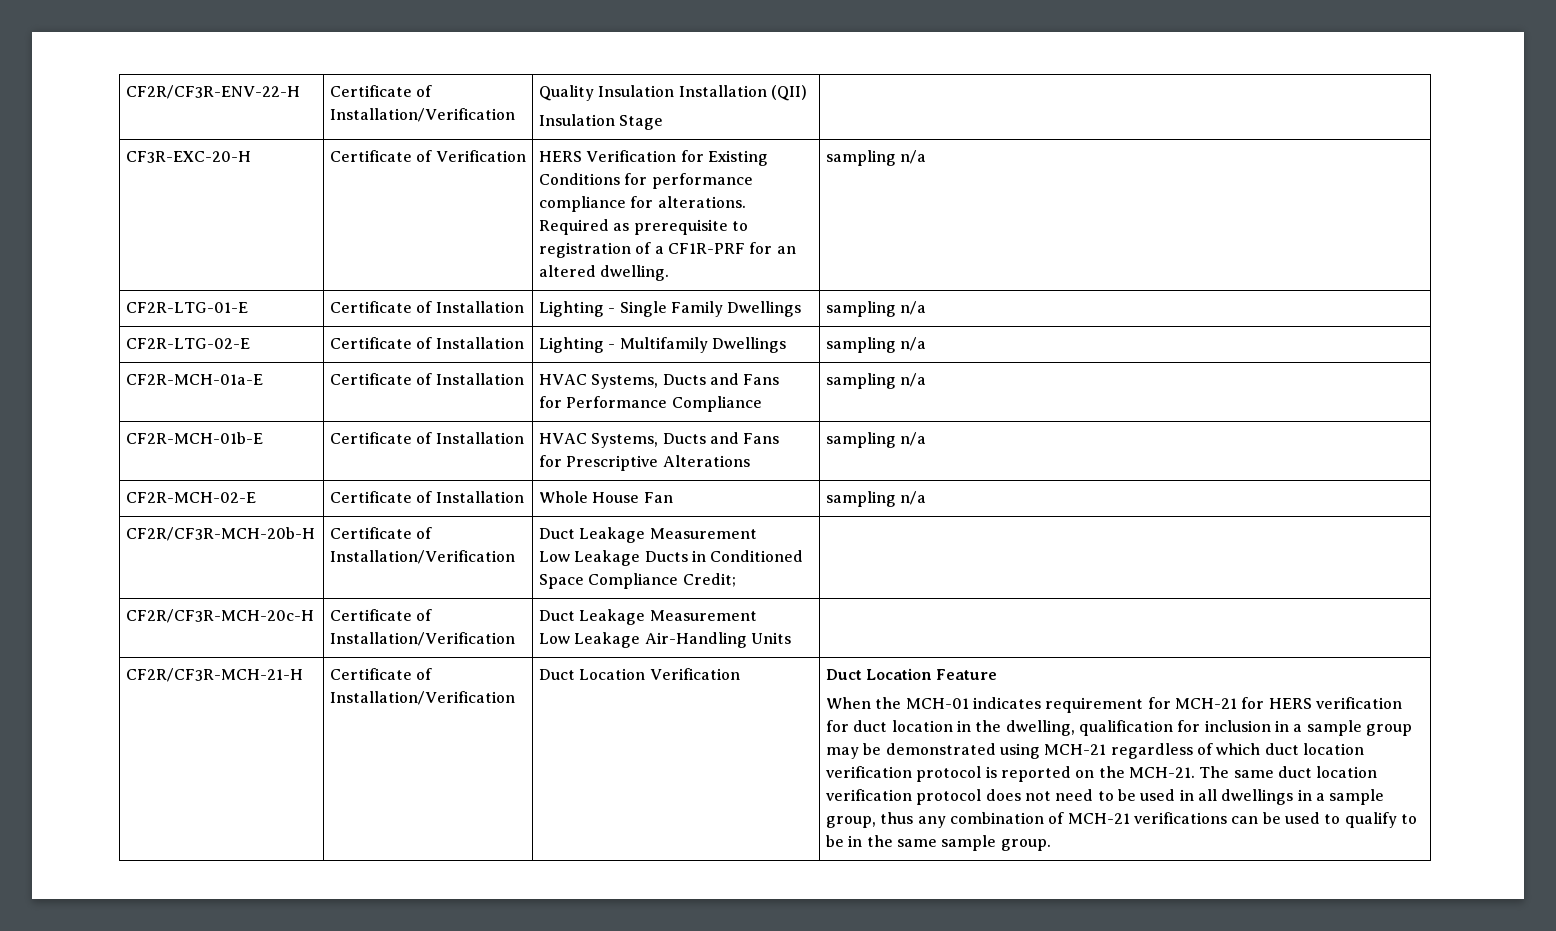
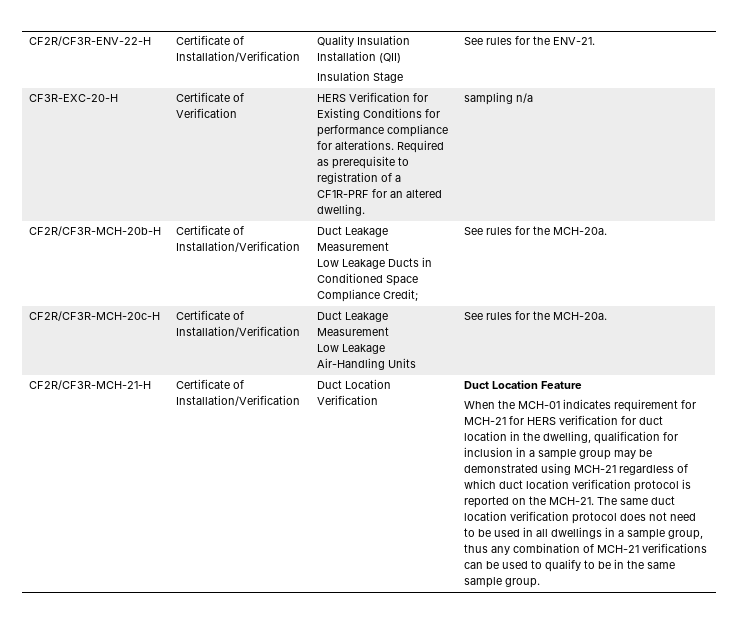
(664, 122) none -> [464,36,596,45] See rules for the ENV-21.
[126,302,249,313] [330,301,524,313] [539,301,802,317] [826,301,927,317] [126,338,251,349] [330,337,524,349] [539,337,786,353] [826,337,927,353] [126,374,264,385] [330,373,524,385] [539,373,780,389] [539,396,762,412] [826,373,927,389] [126,432,264,444] [330,432,524,444] [539,432,780,448] [539,455,750,471] [826,432,927,448] [126,492,257,503] [330,491,524,503] [539,491,673,503] [826,491,927,507] // CF2R-LTG-01-E | Certificate of Installation | Lighting - Single Family Dwellings | sampling n/a // CF2R-LTG-02-E | Certificate of Installation | Lighting - Multifamily Dwellings | sampling n/a // CF2R-MCH-01a-E | Certificate of Installation | HVAC Systems, Ducts and Fans // for Performance Compliance | sampling n/a // CF2R-MCH-01b-E | Certificate of Installation | HVAC Systems, Ducts and Fans // for Prescriptive Alterations | sampling n/a // CF2R-MCH-02-E | Certificate of Installation | Whole House Fan | sampling n/a -> (534, 98) none
(736, 580) none -> [464,226,608,235] See rules for the MCH-20a.
(791, 638) none -> [464,311,608,320] See rules for the MCH-20a.

